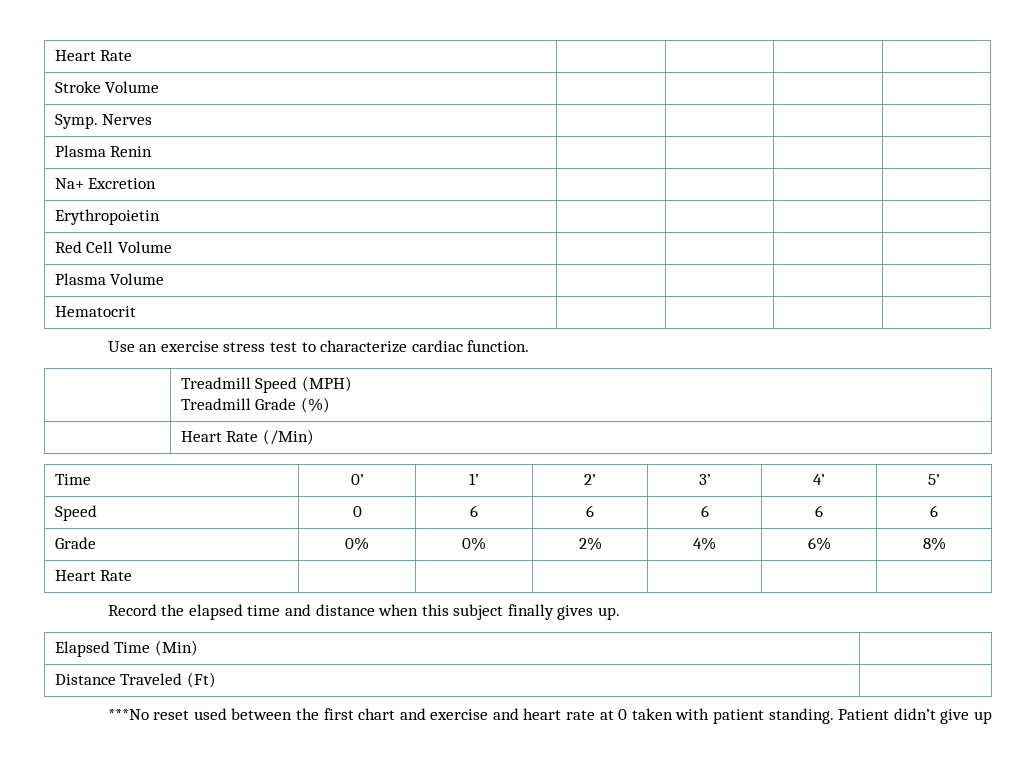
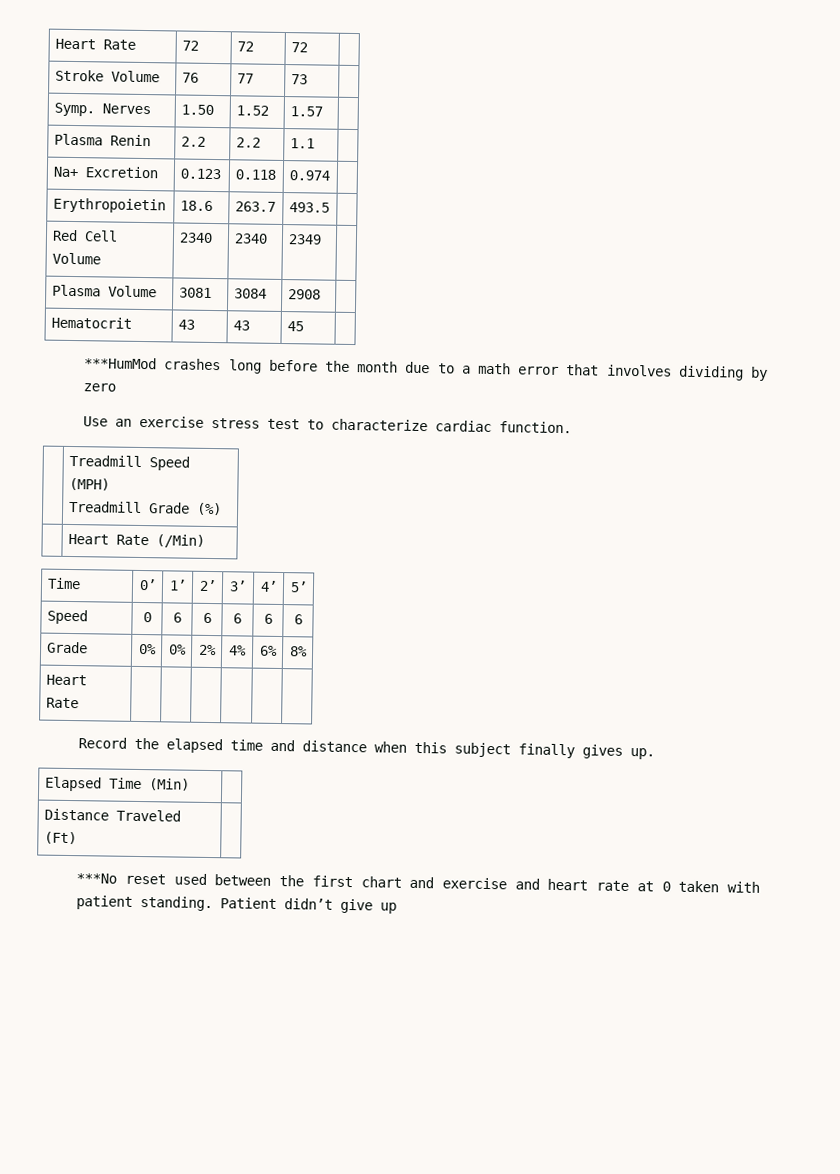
[54,50,133,61] Heart Rate | | | -> [54,38,136,50] [181,40,199,51] [236,41,254,52] [290,42,308,53] Heart Rate | 72 | 72 | 72
(160, 87) | | -> [181,72,199,83] [236,73,254,84] [290,74,308,85] 76 | 77 | 73
(153, 119) | | -> [180,104,214,115] [235,105,269,116] [289,106,323,117] 1.50 | 1.52 | 1.57
(153, 151) | | -> [180,136,206,147] [235,137,261,148] [289,138,315,149] 2.2 | 2.2 | 1.1
[54,209,160,225] | | | // Erythropoietin | | | -> [179,168,221,180] [234,169,276,180] [288,170,330,181] [52,197,166,214] [179,200,213,211] [234,201,276,212] [288,202,330,213] 0.123 | 0.118 | 0.974 | // Erythropoietin | 18.6 | 263.7 | 493.5
(173, 247) | | -> [178,232,213,243] [233,233,268,244] [287,234,322,245] 2340 | 2340 | 2349
[54,306,136,317] | | | // Hematocrit | | | | -> [178,287,212,298] [233,288,267,299] [287,289,321,300] [50,316,132,329] [177,319,195,330] [232,320,250,331] [286,321,304,332] [84,357,768,381] [83,383,117,392] 3081 | 3084 | 2908 | // Hematocrit | 43 | 43 | 45 | // ***HumMod crashes long before the month due to a math error that involves dividing by zero

